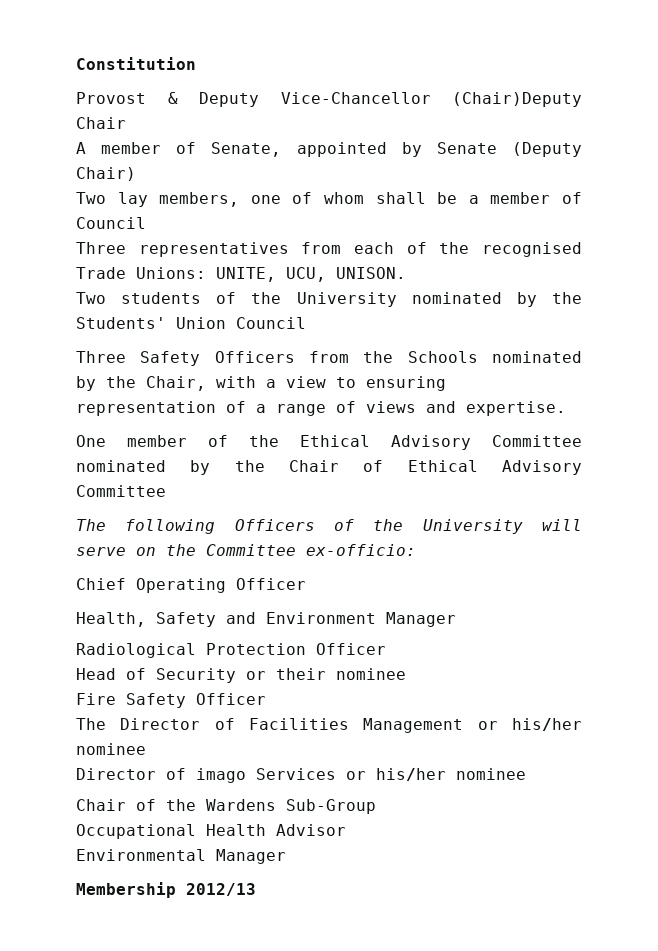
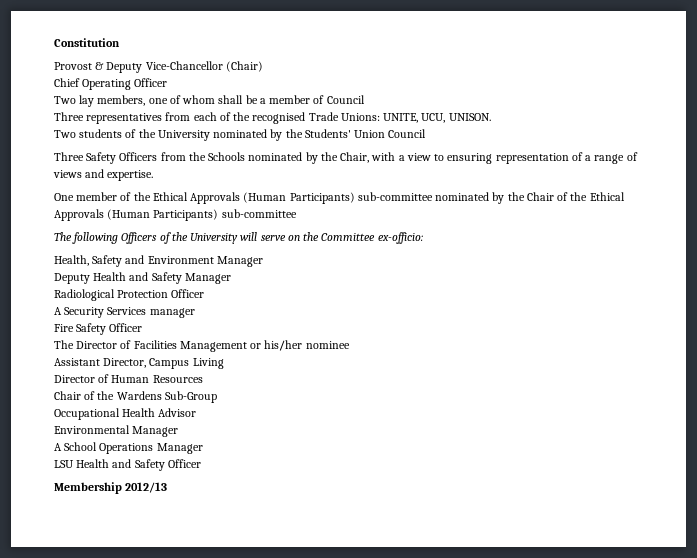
[452,92,582,107] [76,117,126,129] [76,142,582,157] [76,167,136,181] (Chair)Deputy Chair // A member of Senate, appointed by Senate (Deputy Chair) -> [225,61,263,72] [54,78,168,90] (Chair) // Chief Operating Officer
[391,435,582,450] Advisory Committee -> [190,192,433,204] Approvals (Human Participants) sub-committee
[407,460,582,475] [76,485,166,497] Ethical Advisory Committee -> [570,192,625,201] [54,209,297,221] the Ethical Approvals (Human Participants) sub-committee
[76,578,306,593] // Chief Operating Officer -> (423, 238) none
[76,643,386,658] [76,668,406,683] Radiological Protection Officer // Head of Security or their nominee -> [54,272,231,284] [54,289,205,301] [54,307,195,318] Deputy Health and Safety Manager // Radiological Protection Officer // A Security Services manager
[76,768,526,783] Director of imago Services or his/her nominee -> [54,358,224,369] [54,374,203,383] Assistant Director, Campus Living // Director of Human Resources
(286, 856) none -> [54,442,203,454] [54,459,201,471] // A School Operations Manager // LSU Health and Safety Officer

